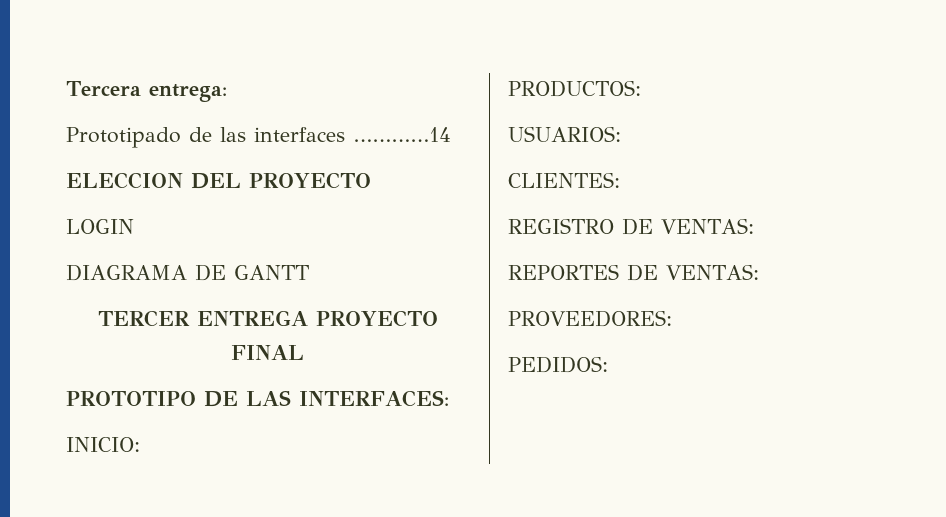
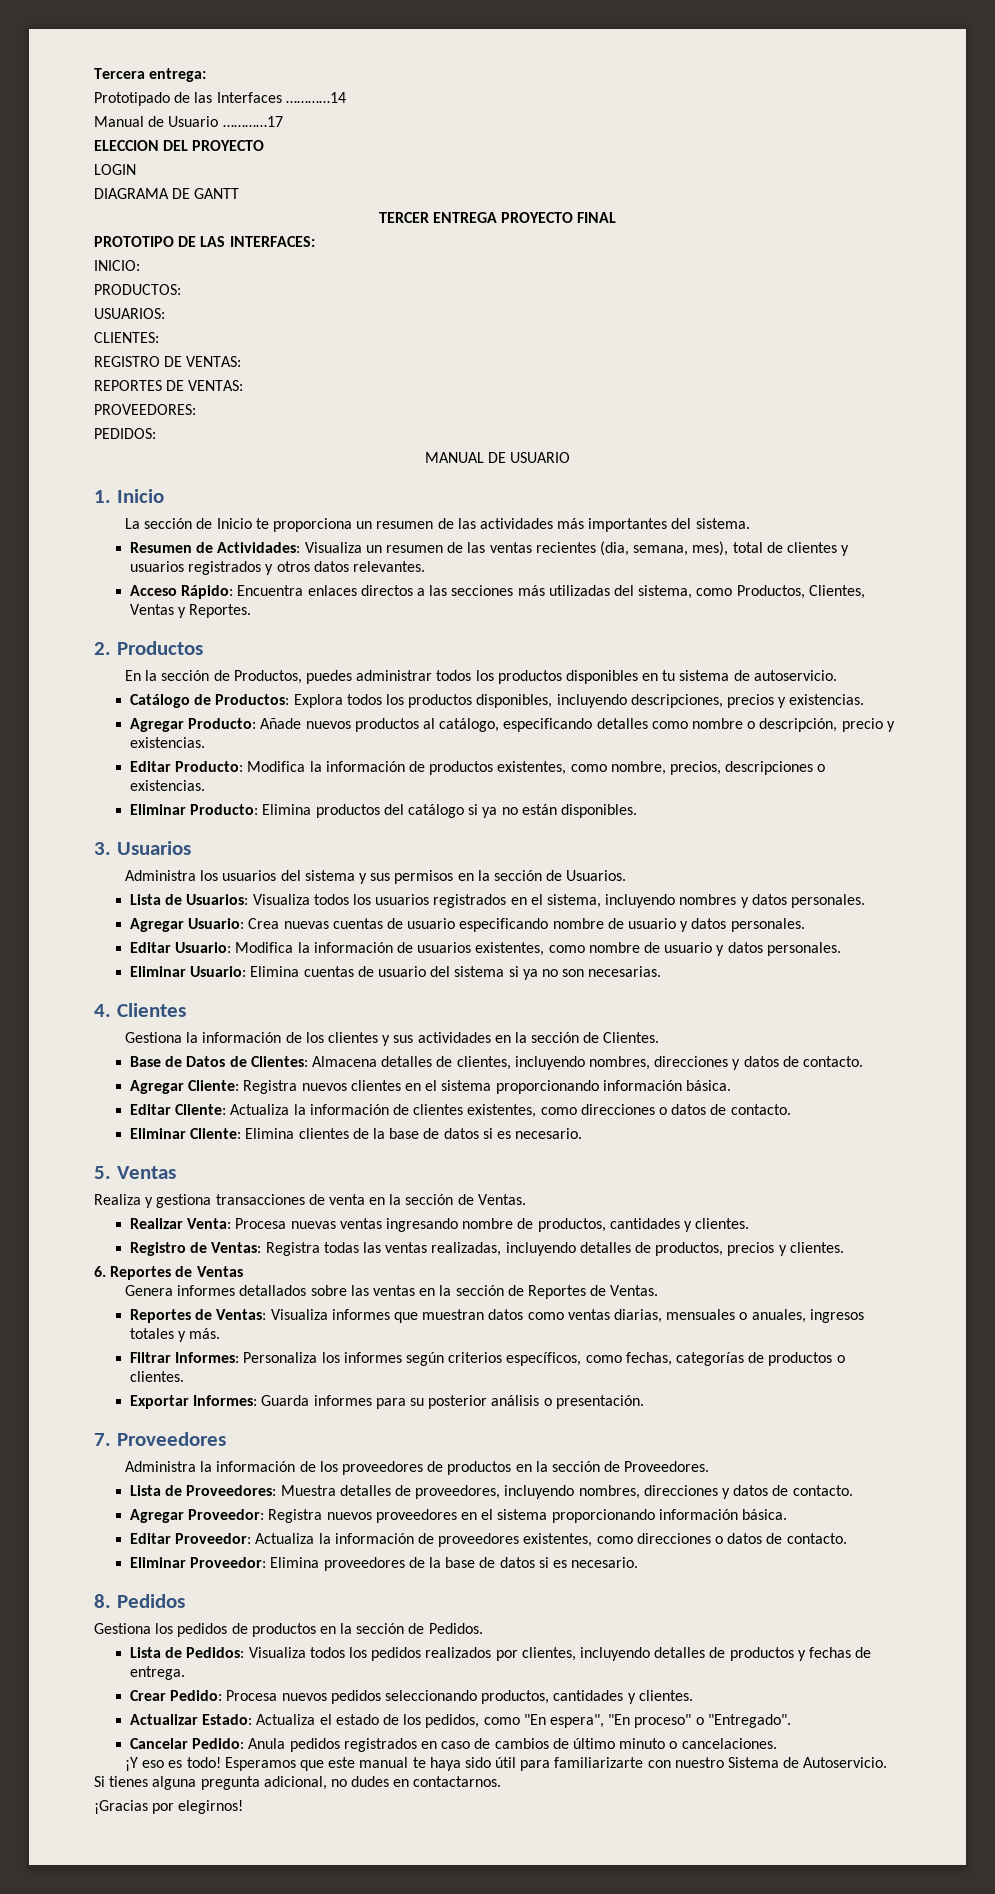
[254,127,345,142] interfaces -> [216,92,282,103] Interfaces
(451, 134) none -> [94,116,283,127] // Manual de Usuario …………17
(608, 364) none -> [424,452,571,463] [94,489,164,503] [125,518,750,532] [130,541,850,556] [130,561,426,575] [130,585,865,599] [130,604,252,618] [94,641,203,655] [125,670,837,684] [130,694,865,708] [130,718,895,732] [130,737,206,748] [130,761,826,775] [130,780,206,791] [130,804,637,818] [94,841,191,855] [125,870,627,884] [130,894,865,908] [130,918,805,932] [130,942,841,956] [130,966,662,980] [94,1003,186,1017] [125,1032,660,1046] [130,1056,863,1070] [130,1080,731,1094] [130,1104,791,1118] [130,1128,583,1139] [94,1166,176,1179] [94,1194,526,1208] [130,1218,750,1232] [130,1242,844,1256] [94,1266,243,1280] [125,1285,659,1299] [130,1309,864,1323] [130,1328,221,1342] [130,1352,845,1366] [130,1371,185,1382] [130,1395,644,1409] [94,1432,226,1446] [125,1461,710,1475] [130,1485,853,1499] [130,1509,787,1523] [130,1533,847,1547] [130,1557,639,1571] [94,1594,185,1608] [94,1623,483,1637] [130,1647,872,1661] [130,1666,186,1680] [130,1690,693,1704] [130,1714,791,1728] [130,1738,777,1752] [125,1757,888,1771] [94,1776,502,1790] [94,1800,244,1814] // MANUAL DE USUARIO // 1. Inicio // La sección de Inicio te proporciona un resumen de las actividades más importantes del sistema. // Resumen de Actividades: Visualiza un resumen de las ventas recientes (dia, semana, mes), total de clientes y usuarios registrados y otros datos relevantes. // Acceso Rápido: Encuentra enlaces directos a las secciones más utilizadas del sistema, como Productos, Clientes, Ventas y Reportes. // 2. Productos // En la sección de Productos, puedes administrar todos los productos disponibles en tu sistema de autoservicio. // Catálogo de Productos: Explora todos los productos disponibles, incluyendo descripciones, precios y existencias. // Agregar Producto: Añade nuevos productos al catálogo, especificando detalles como nombre o descripción, precio y existencias. // Editar Producto: Modifica la información de productos existentes, como nombre, precios, descripciones o existencias. // Eliminar Producto: Elimina productos del catálogo si ya no están disponibles. // 3. Usuarios // Administra los usuarios del sistema y sus permisos en la sección de Usuarios. // Lista de Usuarios: Visualiza todos los usuarios registrados en el sistema, incluyendo nombres y datos personales. // Agregar Usuario: Crea nuevas cuentas de usuario especificando nombre de usuario y datos personales. // Editar Usuario: Modifica la información de usuarios existentes, como nombre de usuario y datos personales. // Eliminar Usuario: Elimina cuentas de usuario del sistema si ya no son necesarias. // 4. Clientes // Gestiona la información de los clientes y sus actividades en la sección de Clientes. // Base de Datos de Clientes: Almacena detalles de clientes, incluyendo nombres, direcciones y datos de contacto. // Agregar Cliente: Registra nuevos clientes en el sistema proporcionando información básica. // Editar Cliente: Actualiza la información de clientes existentes, como direcciones o datos de contacto. // Eliminar Cliente: Elimina clientes de la base de datos si es necesario. // 5. Ventas // Realiza y gestiona transacciones de venta en la sección de Ventas. // Realizar Venta: Procesa nuevas ventas ingresando nombre de productos, cantidades y clientes. // Registro de Ventas: Registra todas las ventas realizadas, incluyendo detalles de productos, precios y clientes. // 6. Reportes de Ventas // Genera informes detallados sobre las ventas en la sección de Reportes de Ventas. // Reportes de Ventas: Visualiza informes que muestran datos como ventas diarias, mensuales o anuales, ingresos totales y más. // Filtrar Informes: Personaliza los informes según criterios específicos, como fechas, categorías de productos o clientes. // Exportar Informes: Guarda informes para su posterior análisis o presentación. // 7. Proveedores // Administra la información de los proveedores de productos en la sección de Proveedores. // Lista de Proveedores: Muestra detalles de proveedores, incluyendo nombres, direcciones y datos de contacto. // Agregar Proveedor: Registra nuevos proveedores en el sistema proporcionando información básica. // Editar Proveedor: Actualiza la información de proveedores existentes, como direcciones o datos de contacto. // Eliminar Proveedor: Elimina proveedores de la base de datos si es necesario. // 8. Pedidos // Gestiona los pedidos de productos en la sección de Pedidos. // Lista de Pedidos: Visualiza todos los pedidos realizados por clientes, incluyendo detalles de productos y fechas de entrega. // Crear Pedido: Procesa nuevos pedidos seleccionando productos, cantidades y clientes. // Actualizar Estado: Actualiza el estado de los pedidos, como "En espera", "En proceso" o "Entregado". // Cancelar Pedido: Anula pedidos registrados en caso de cambios de último minuto o cancelaciones. // ¡Y eso es todo! Esperamos que este manual te haya sido útil para familiarizarte con nuestro Sistema de Autoservicio. Si tienes alguna pregunta adicional, no dudes en contactarnos. // ¡Gracias por elegirnos!

